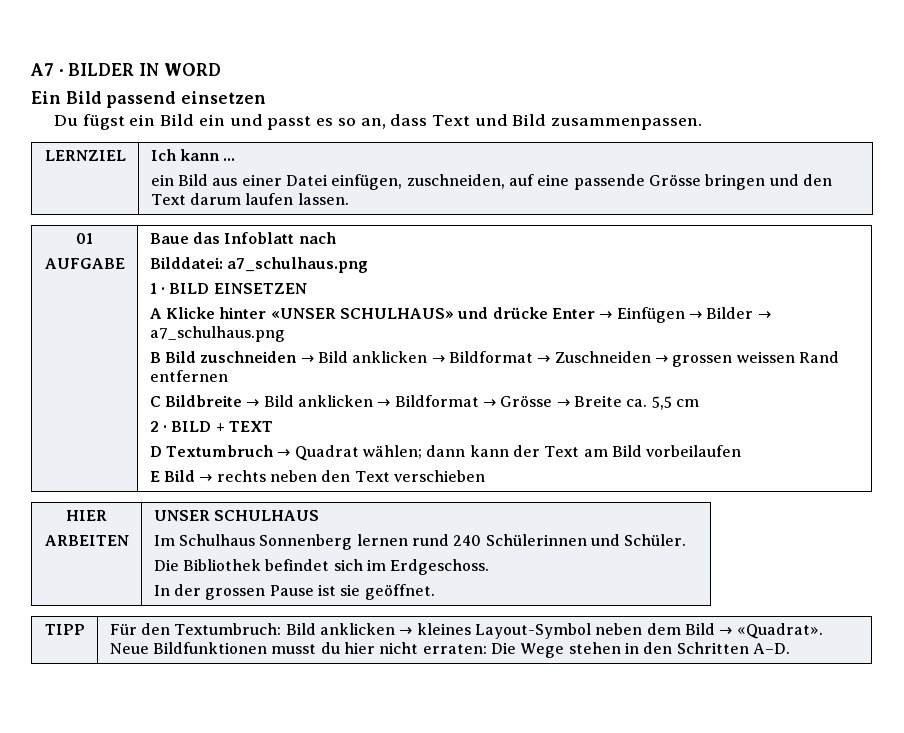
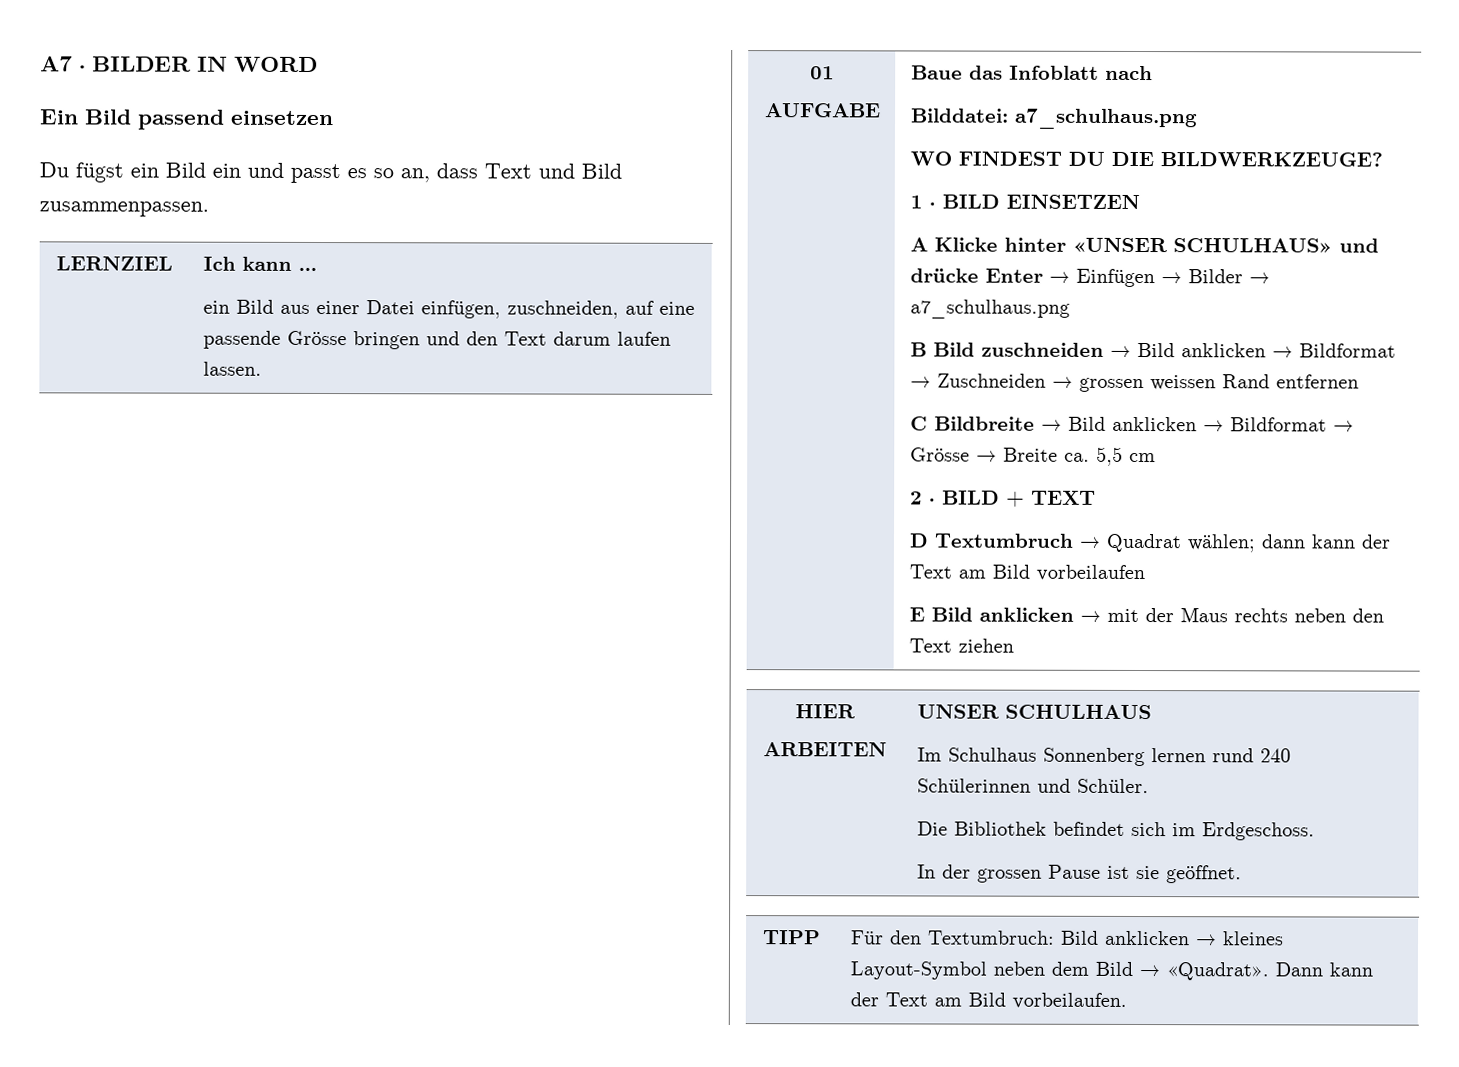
(369, 265) none -> [909,151,1383,167] // WO FINDEST DU DIE BILDWERKZEUGE?
[199,474,213,482] → -> [978,607,1228,623] anklicken → mit der Maus
[393,470,485,482] verschieben -> [957,638,1014,653] ziehen
[109,642,790,658] Neue Bildfunktionen musst du hier nicht erraten: Die Wege stehen in den Schritten A–D. -> [1274,962,1373,977] [849,992,1127,1009] Dann kann der Text am Bild vorbeilaufen.

